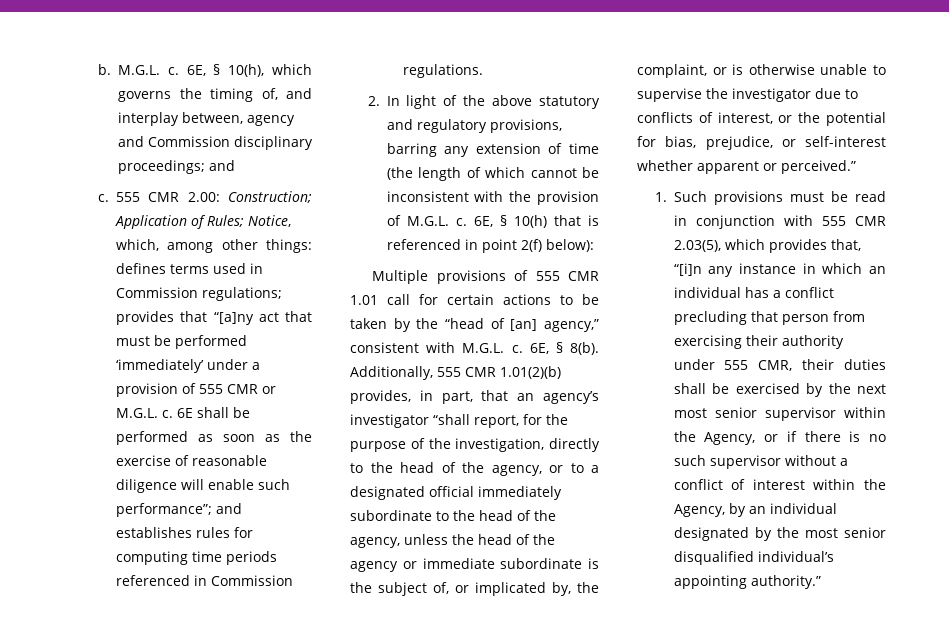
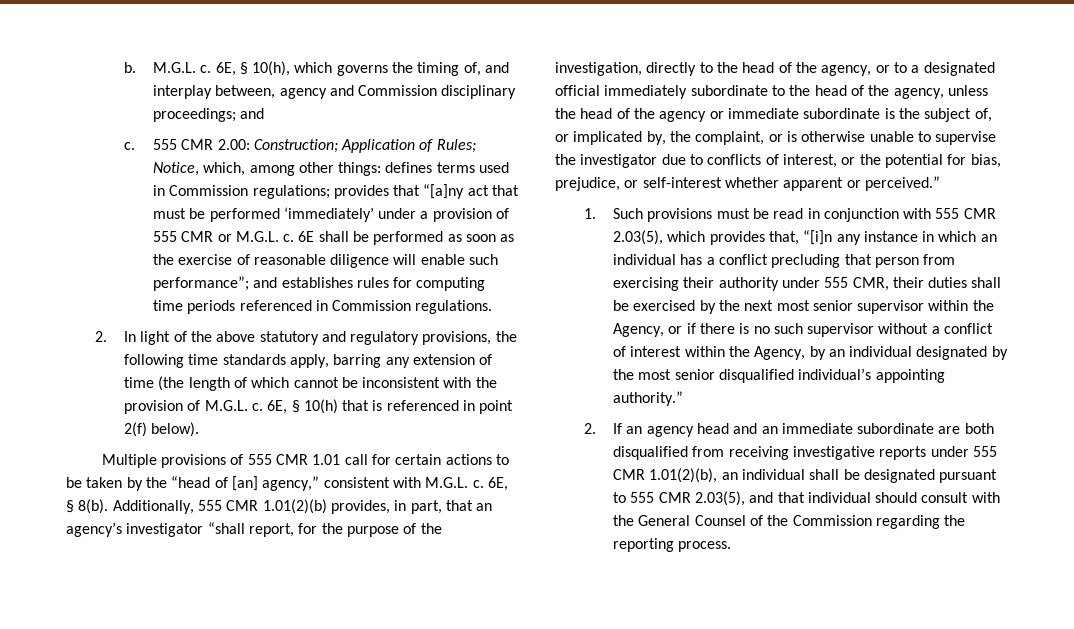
(562, 126) none -> [495,331,517,342] [123,354,329,368] the following time standards apply,
[545,239,594,252] below): -> [151,422,200,437] below).
(821, 582) none -> [583,423,994,437] [612,446,997,460] [612,468,998,483] [612,491,1000,506] [612,515,966,529] [612,538,732,552] // 2. If an agency head and an immediate subordinate are both disqualified from receiving investigative reports under 555 CMR 1.01(2)(b), an individual shall be designated pursuant to 555 CMR 2.03(5), and that individual should consult with the General Counsel of the Commission regarding the reporting process.

